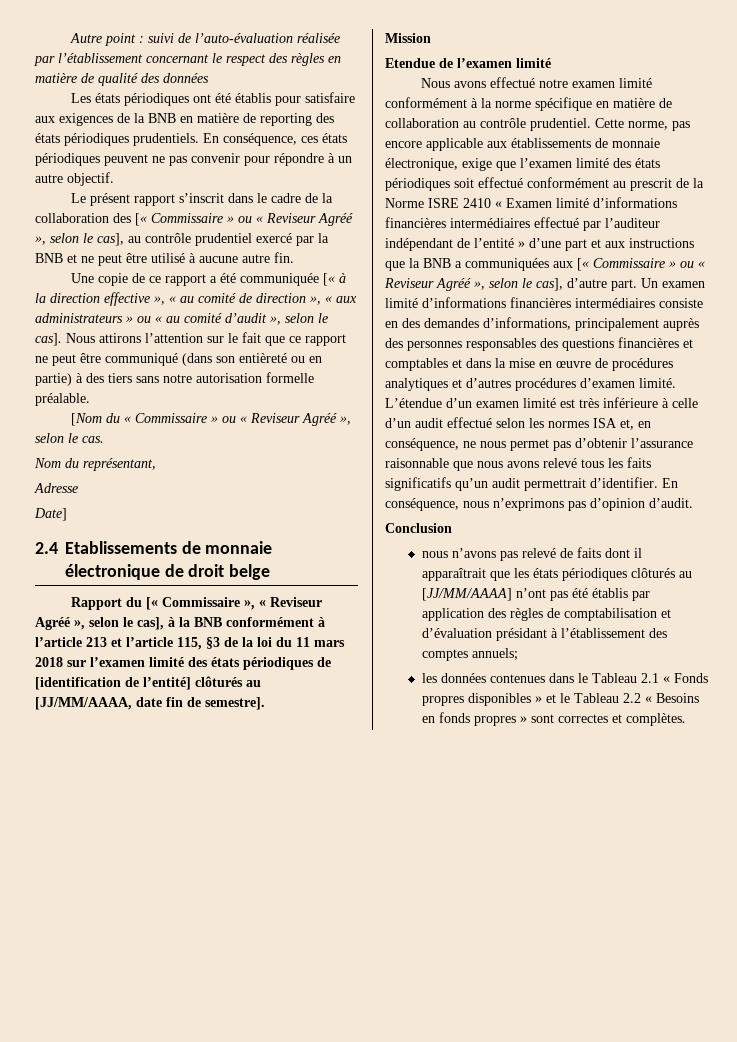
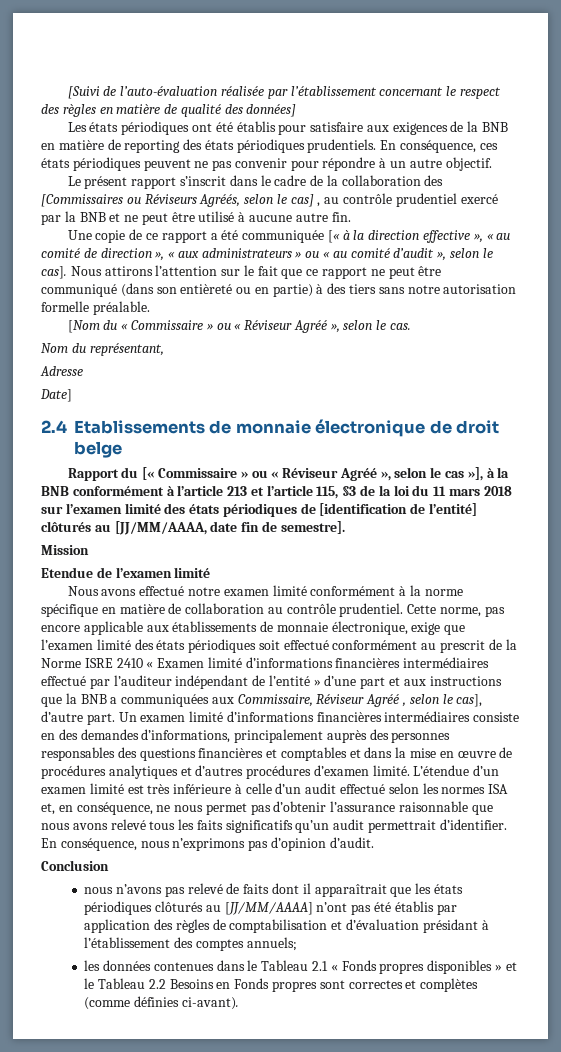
[70,33,175,46] Autre point : suivi -> [67,86,100,99] [Suivi
[163,73,209,83] données -> [246,104,297,117] données]
[135,213,353,226] [35,233,124,246] [« Commissaire » ou « Reviseur Agréé », selon le cas], -> [41,194,321,207] [Commissaires ou Réviseurs Agréés, selon le cas] ,
[250,413,301,423] Reviseur -> [244,320,293,330] Réviseur
[244,597,323,610] [35,617,164,630] », « Reviseur Agréé », selon le cas], -> [240,467,483,481] » ou « Réviseur Agréé », selon le cas »],
[577,258,705,271] [384,278,485,291] [« Commissaire » ou « Reviseur Agréé », -> [237,694,407,707] Commissaire, Réviseur Agréé ,
[644,696,652,703] « -> (166, 984) none
[438,712,686,726] fonds propres » sont correctes et complètes. -> [234,978,479,992] [84,996,239,1010] Fonds propres sont correctes et complètes (comme définies ci-avant).

